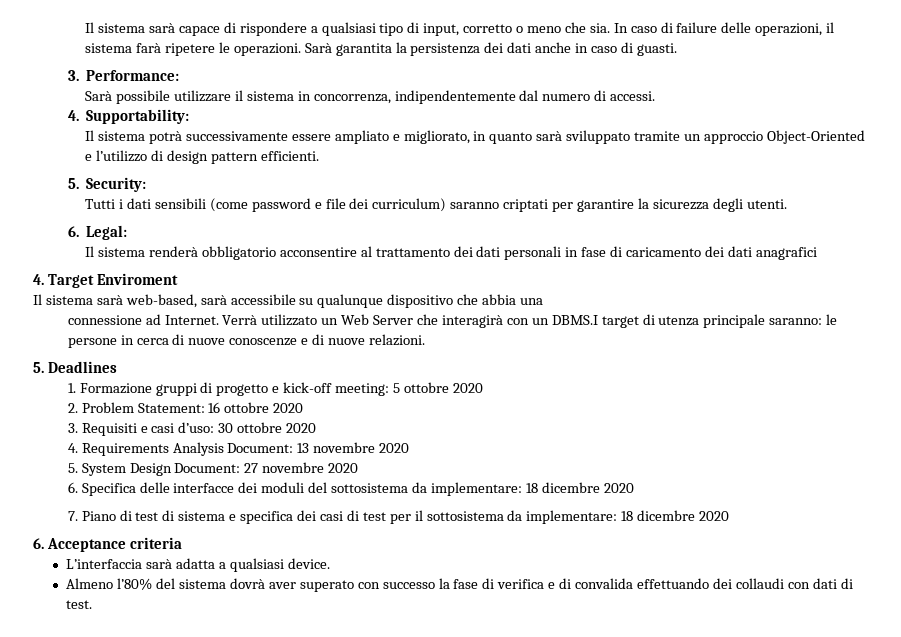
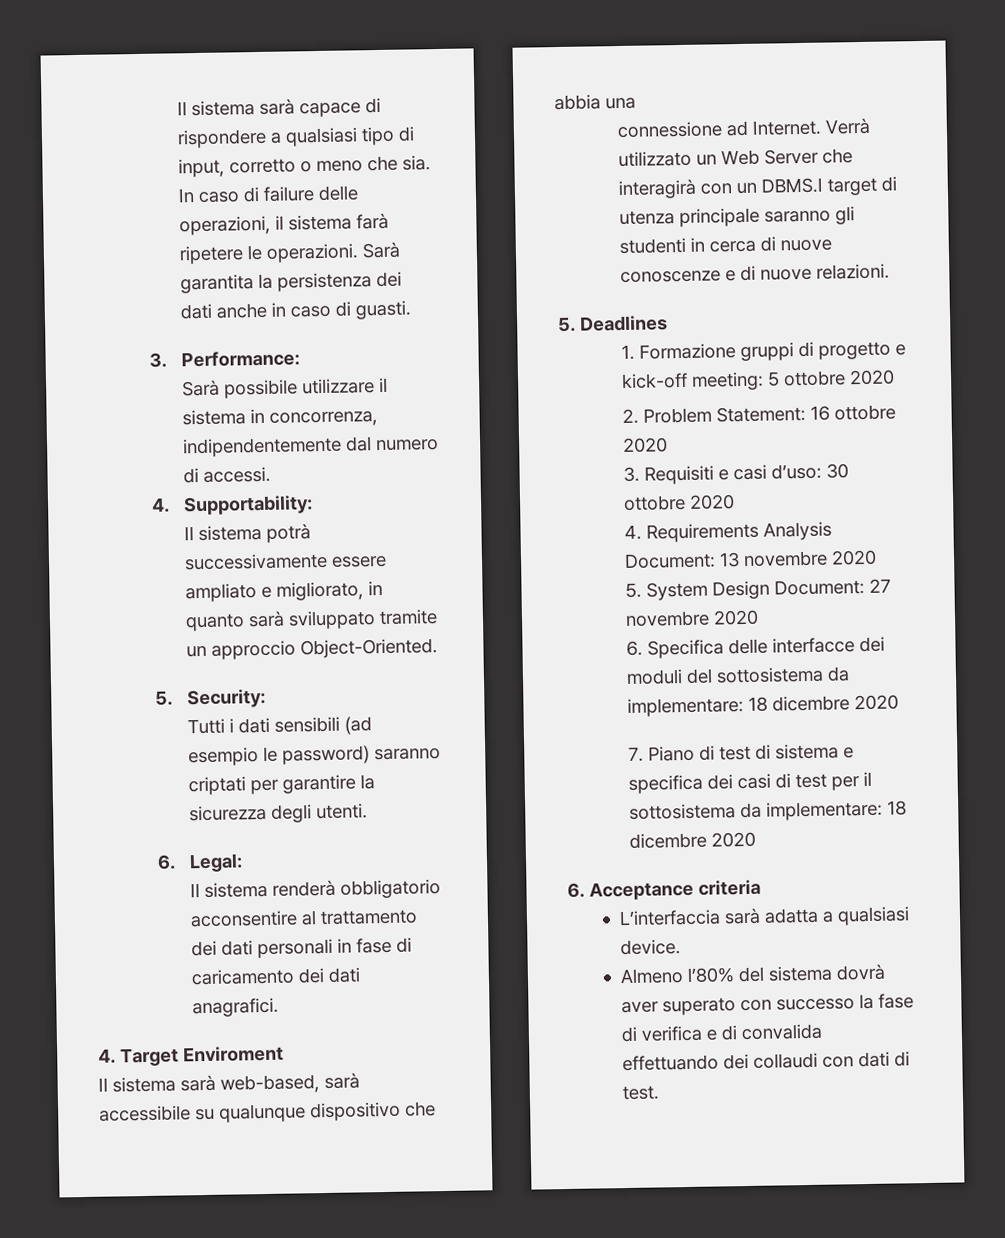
[766,130,865,144] [85,150,319,164] Object-Oriented e l’utilizzo di design pattern efficienti. -> [300,638,439,659] Object-Oriented.
[209,198,447,212] (come password e file dei curriculum) -> [344,716,373,735] [188,745,371,767] (ad esempio le password)
[755,247,817,260] anagrafici -> [192,997,280,1018] anagrafici.
[769,314,838,325] [67,338,117,348] saranno: le persone -> [764,206,856,225] [619,237,687,255] saranno gli studenti

